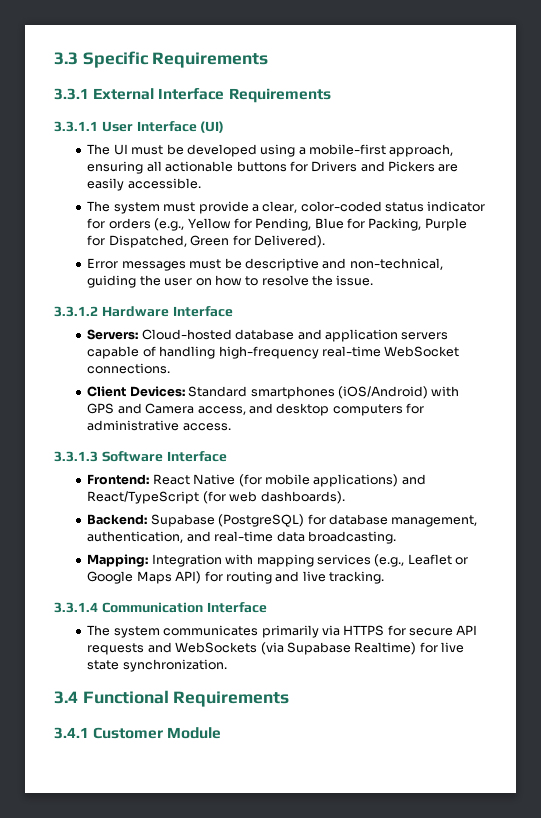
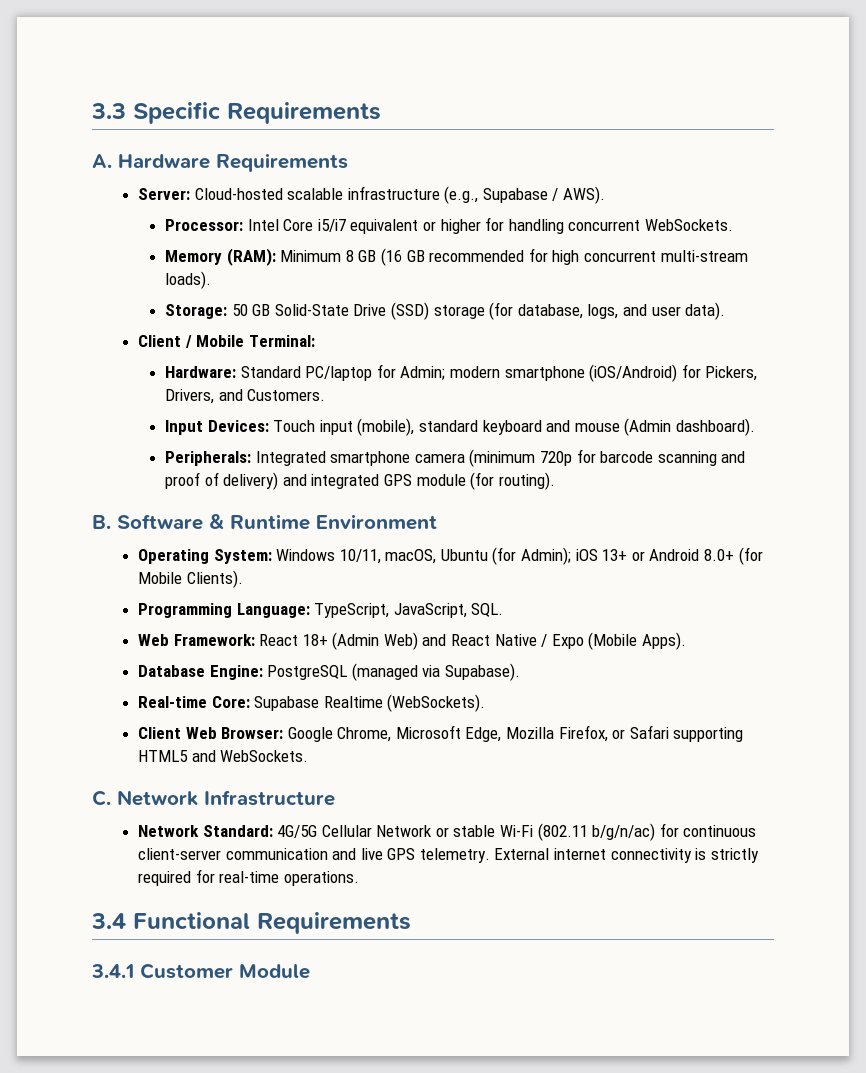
[54,88,331,103] [54,121,225,133] [87,144,454,157] [87,161,459,174] [87,178,201,191] [87,201,486,214] [87,218,467,231] [87,235,325,248] [87,258,443,271] [87,275,374,288] [54,306,233,317] [87,329,449,342] [87,346,460,359] [87,363,171,374] [87,386,460,399] [87,403,425,416] [87,420,231,431] [54,451,227,462] [87,474,426,487] [87,491,345,504] [87,514,478,527] [87,531,396,544] [87,554,469,567] [87,571,385,584] [54,602,267,613] [87,625,478,638] [87,642,465,655] [87,659,227,672] 3.3.1 External Interface Requirements // 3.3.1.1 User Interface (UI) // The UI must be developed using a mobile-first approach, ensuring all actionable buttons for Drivers and Pickers are easily accessible. // The system must provide a clear, color-coded status indicator for orders (e.g., Yellow for Pending, Blue for Packing, Purple for Dispatched, Green for Delivered). // Error messages must be descriptive and non-technical, guiding the user on how to resolve the issue. // 3.3.1.2 Hardware Interface // Servers: Cloud-hosted database and application servers capable of handling high-frequency real-time WebSocket connections. // Client Devices: Standard smartphones (iOS/Android) with GPS and Camera access, and desktop computers for administrative access. // 3.3.1.3 Software Interface // Frontend: React Native (for mobile applications) and React/TypeScript (for web dashboards). // Backend: Supabase (PostgreSQL) for database management, authentication, and real-time data broadcasting. // Mapping: Integration with mapping services (e.g., Leaflet or Google Maps API) for routing and live tracking. // 3.3.1.4 Communication Interface // The system communicates primarily via HTTPS for secure API requests and WebSockets (via Supabase Realtime) for live state synchronization. -> [92,153,348,172] [137,186,606,204] [165,217,734,234] [165,248,748,266] [165,271,212,289] [165,302,726,320] [137,335,315,348] [165,364,758,382] [165,389,326,404] [165,418,756,436] [165,449,746,467] [165,472,555,490] [92,514,437,530] [137,547,763,565] [137,570,243,588] [137,603,504,618] [137,632,686,650] [137,663,520,681] [137,694,486,712] [137,725,744,742] [137,750,309,762] [92,790,335,806] [137,823,757,841] [137,848,759,863] [137,869,359,886] A. Hardware Requirements // Server: Cloud-hosted scalable infrastructure (e.g., Supabase / AWS). // Processor: Intel Core i5/i7 equivalent or higher for handling concurrent WebSockets. // Memory (RAM): Minimum 8 GB (16 GB recommended for high concurrent multi-stream loads). // Storage: 50 GB Solid-State Drive (SSD) storage (for database, logs, and user data). // Client / Mobile Terminal: // Hardware: Standard PC/laptop for Admin; modern smartphone (iOS/Android) for Pickers, Drivers, and Customers. // Input Devices: Touch input (mobile), standard keyboard and mouse (Admin dashboard). // Peripherals: Integrated smartphone camera (minimum 720p for barcode scanning and proof of delivery) and integrated GPS module (for routing). // B. Software & Runtime Environment // Operating System: Windows 10/11, macOS, Ubuntu (for Admin); iOS 13+ or Android 8.0+ (for Mobile Clients). // Programming Language: TypeScript, JavaScript, SQL. // Web Framework: React 18+ (Admin Web) and React Native / Expo (Mobile Apps). // Database Engine: PostgreSQL (managed via Supabase). // Real-time Core: Supabase Realtime (WebSockets). // Client Web Browser: Google Chrome, Microsoft Edge, Mozilla Firefox, or Safari supporting HTML5 and WebSockets. // C. Network Infrastructure // Network Standard: 4G/5G Cellular Network or stable Wi-Fi (802.11 b/g/n/ac) for continuous client-server communication and live GPS telemetry. External internet connectivity is strictly required for real-time operations.

